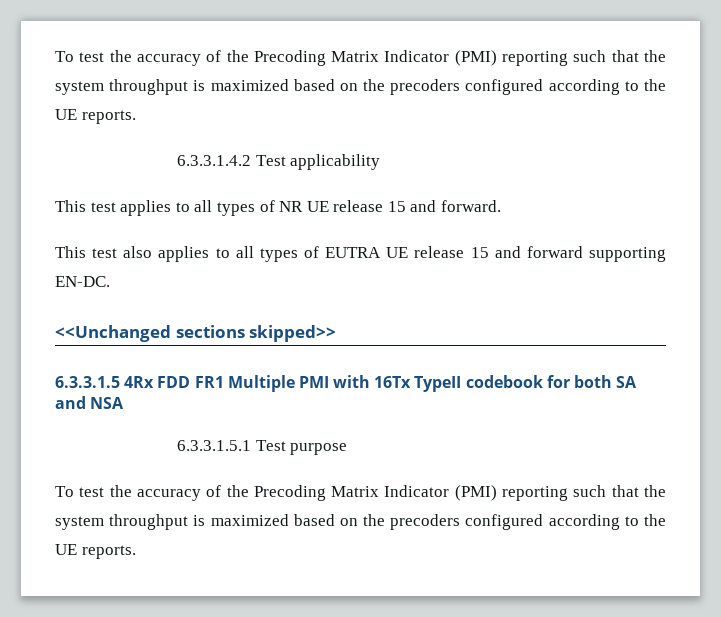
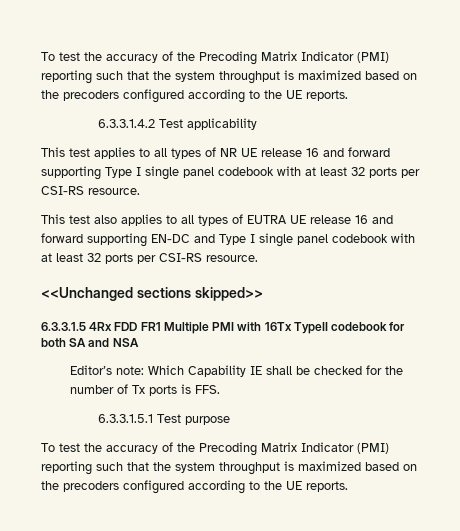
[387,200,502,212] 15 and forward. -> [306,147,390,157] [41,166,420,180] [41,186,140,195] 16 and forward supporting Type I single panel codebook with at least 32 ports per CSI-RS resource.
[470,246,667,262] [55,276,110,287] 15 and forward supporting EN-DC. -> [355,215,393,224] [41,233,415,247] [41,253,258,264] 16 and forward supporting EN-DC and Type I single panel codebook with at least 32 ports per CSI-RS resource.
(125, 403) none -> [69,365,403,377] [69,384,220,396] // Editor’s note: Which Capability IE shall be checked for the number of Tx ports is FFS.

